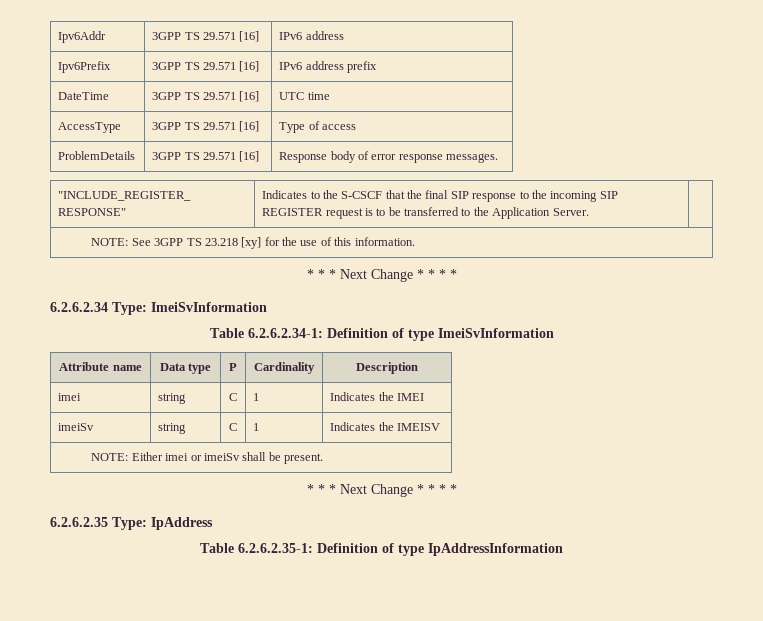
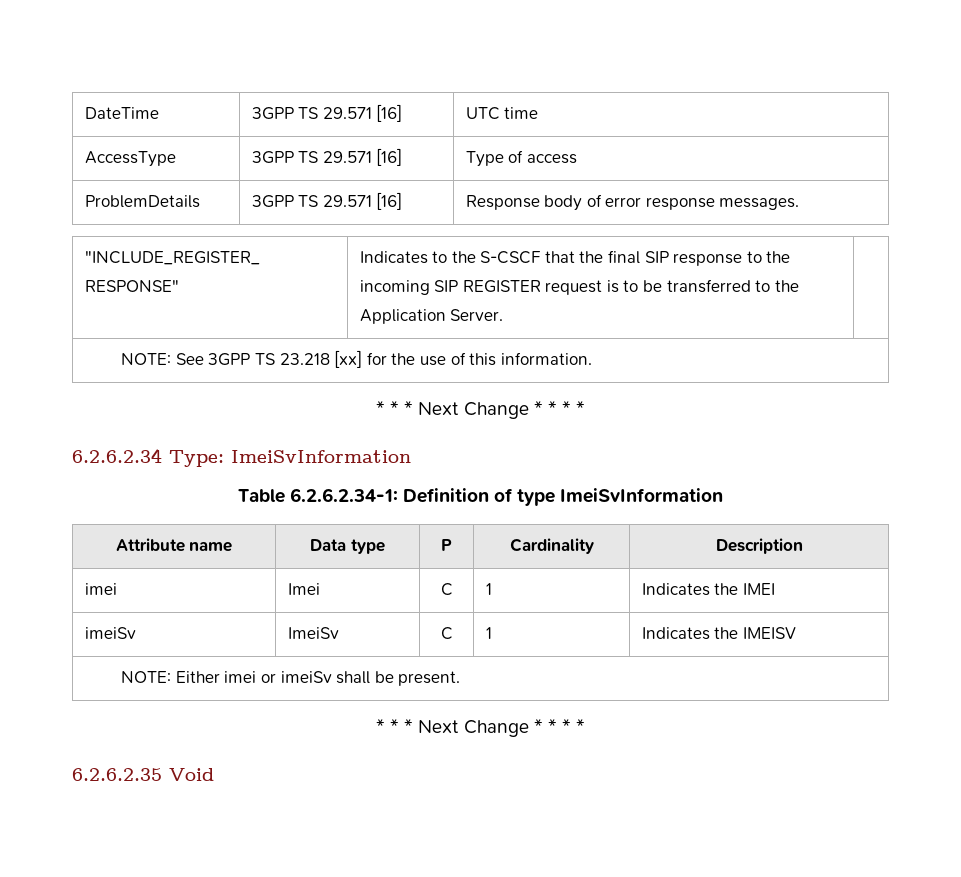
[58,31,107,43] [152,31,260,42] [279,31,344,40] [58,61,112,73] [152,61,260,72] [279,61,377,73] Ipv6Addr | 3GPP TS 29.571 [16] | IPv6 address // Ipv6Prefix | 3GPP TS 29.571 [16] | IPv6 address prefix // -> (84, 113) none
[241,237,262,249] [xy] -> [334,350,363,368] [xx]
[158,393,187,404] string -> [287,583,320,595] Imei
[158,423,187,434] string -> [287,627,339,639] ImeiSv
[112,517,213,530] [200,543,563,556] Type: IpAddress // Table 6.2.6.2.35-1: Definition of type IpAddressInformation -> [169,768,214,781] Void

